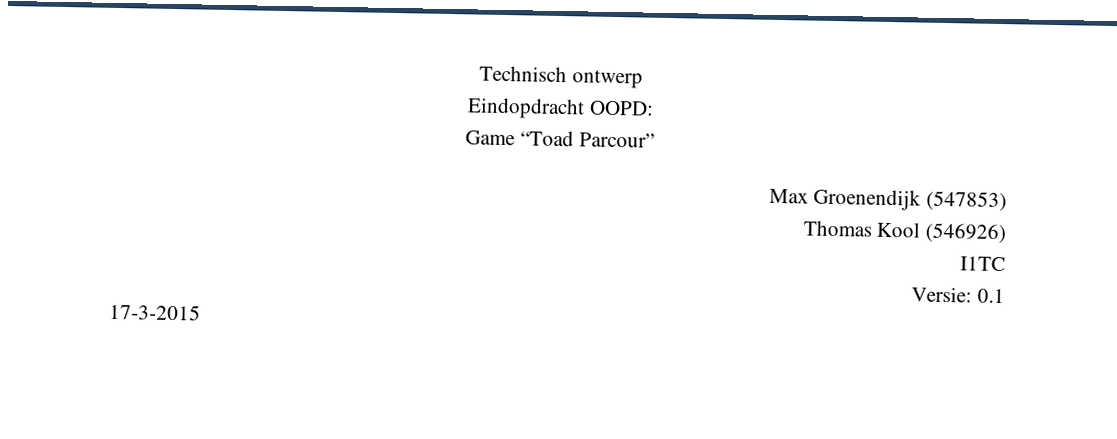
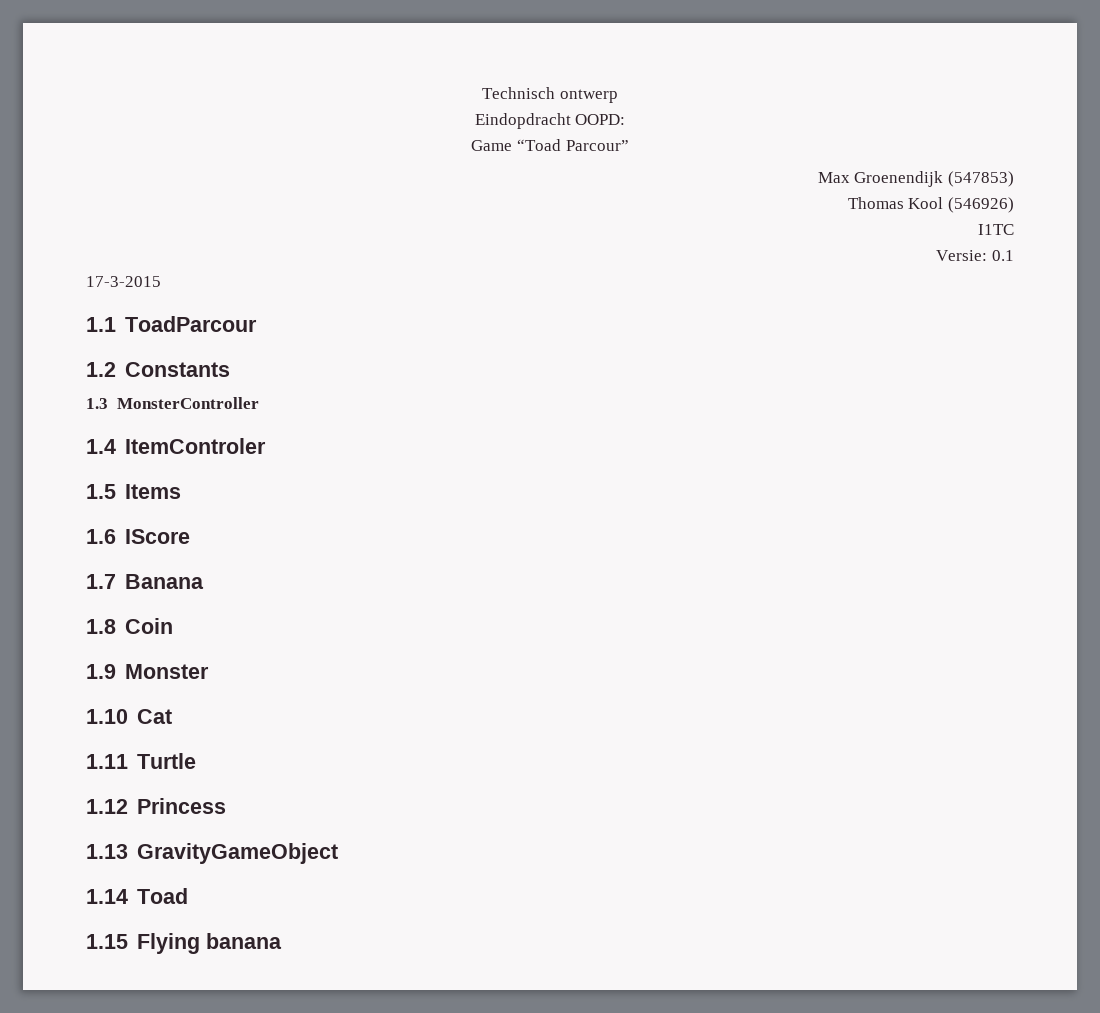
(201, 312) none -> [86,316,257,332] [86,362,230,377] [86,397,259,409] [86,438,266,454] [86,484,181,499] [86,529,190,544] [86,574,204,589] [86,618,173,634] [86,664,209,679] [86,709,172,724] [86,753,196,769] [86,798,226,814] [86,843,338,864] [86,888,188,904] [86,933,282,954] // 1.1 ToadParcour // 1.2 Constants // 1.3 MonsterController // 1.4 ItemControler // 1.5 Items // 1.6 IScore // 1.7 Banana // 1.8 Coin // 1.9 Monster // 1.10 Cat // 1.11 Turtle // 1.12 Princess // 1.13 GravityGameObject // 1.14 Toad // 1.15 Flying banana

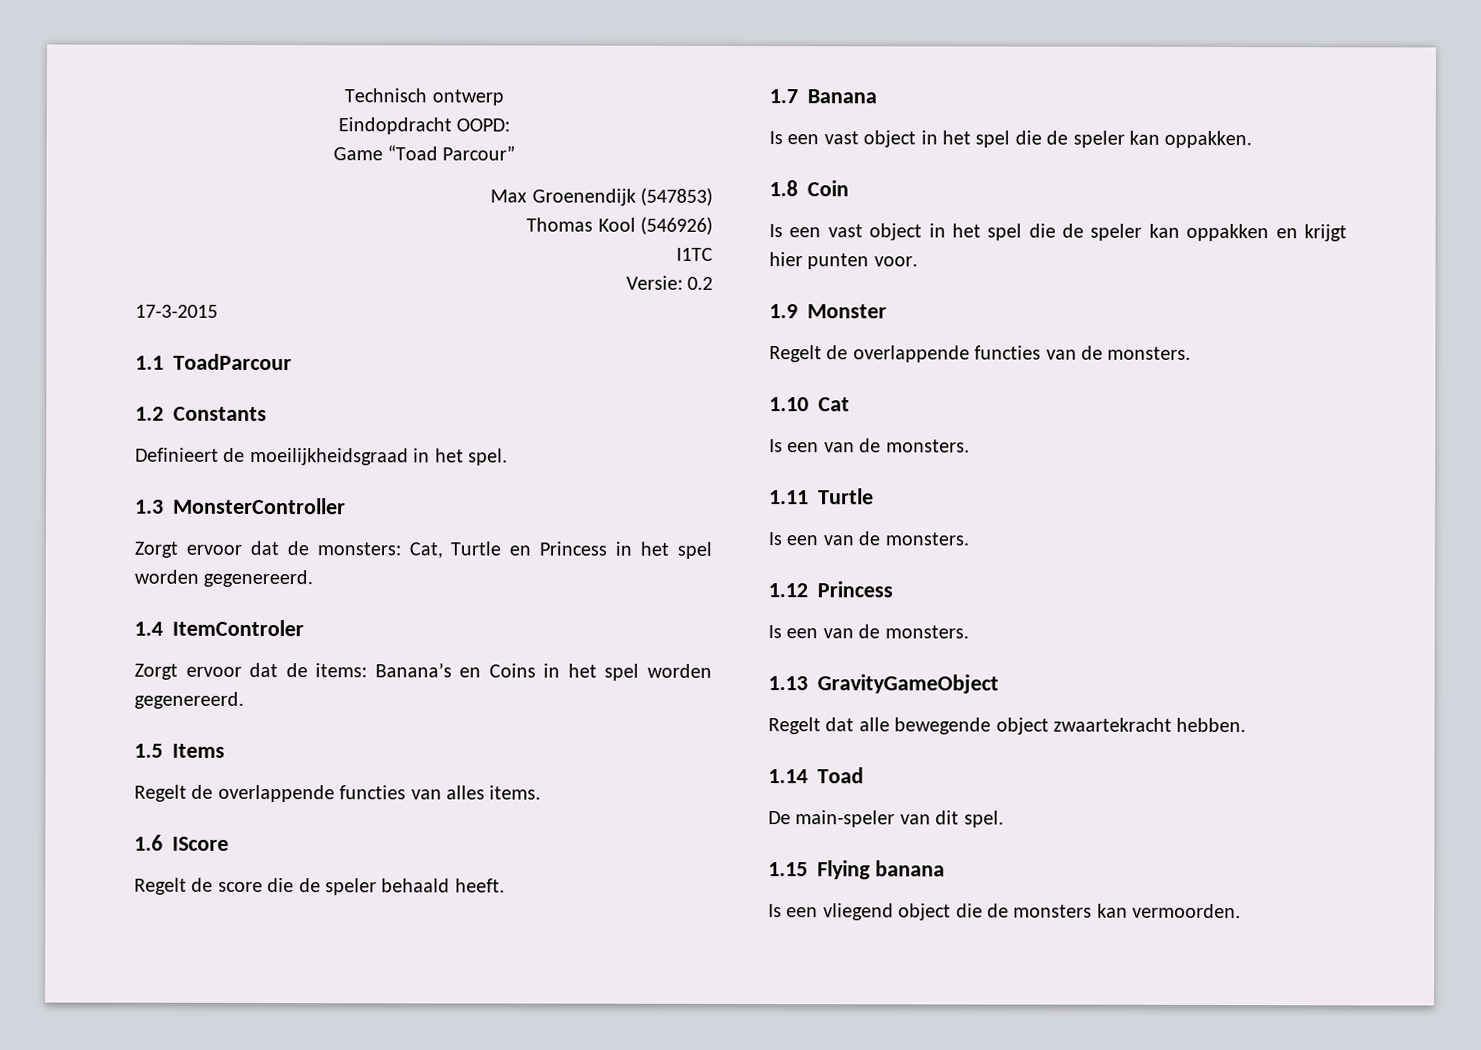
[992,250,1014,261] 0.1 -> [687,276,713,290] 0.2
[86,397,259,409] [86,438,266,454] [86,484,181,499] [86,529,190,544] [86,574,204,589] [86,618,173,634] [86,664,209,679] [86,709,172,724] [86,753,196,769] [86,798,226,814] [86,843,338,864] [86,888,188,904] [86,933,282,954] 1.3 MonsterController // 1.4 ItemControler // 1.5 Items // 1.6 IScore // 1.7 Banana // 1.8 Coin // 1.9 Monster // 1.10 Cat // 1.11 Turtle // 1.12 Princess // 1.13 GravityGameObject // 1.14 Toad // 1.15 Flying banana -> [135,447,508,466] [135,497,346,515] [134,540,713,559] [134,569,314,588] [134,619,304,637] [134,662,713,681] [134,691,244,709] [134,743,225,758] [134,784,542,803] [134,834,229,851] [134,877,505,896] [769,89,877,104] [769,130,1253,149] [769,180,849,197] [769,223,1347,242] [769,252,918,270] [769,304,887,319] [769,345,1192,363] [769,397,850,412] [769,438,970,453] [769,488,874,505] [768,531,969,546] [768,581,893,598] [768,624,969,639] [768,674,999,694] [768,717,1247,735] [768,767,864,784] [768,810,1004,828] [768,860,945,880] [768,903,1242,921] Definieert de moeilijkheidsgraad in het spel. // 1.3 MonsterController // Zorgt ervoor dat de monsters: Cat, Turtle en Princess in het spel worden gegenereerd. // 1.4 ItemControler // Zorgt ervoor dat de items: Banana’s en Coins in het spel worden gegenereerd. // 1.5 Items // Regelt de overlappende functies van alles items. // 1.6 IScore // Regelt de score die de speler behaald heeft. // 1.7 Banana // Is een vast object in het spel die de speler kan oppakken. // 1.8 Coin // Is een vast object in het spel die de speler kan oppakken en krijgt hier punten voor. // 1.9 Monster // Regelt de overlappende functies van de monsters. // 1.10 Cat // Is een van de monsters. // 1.11 Turtle // Is een van de monsters. // 1.12 Princess // Is een van de monsters. // 1.13 GravityGameObject // Regelt dat alle bewegende object zwaartekracht hebben. // 1.14 Toad // De main-speler van dit spel. // 1.15 Flying banana // Is een vliegend object die de monsters kan vermoorden.

